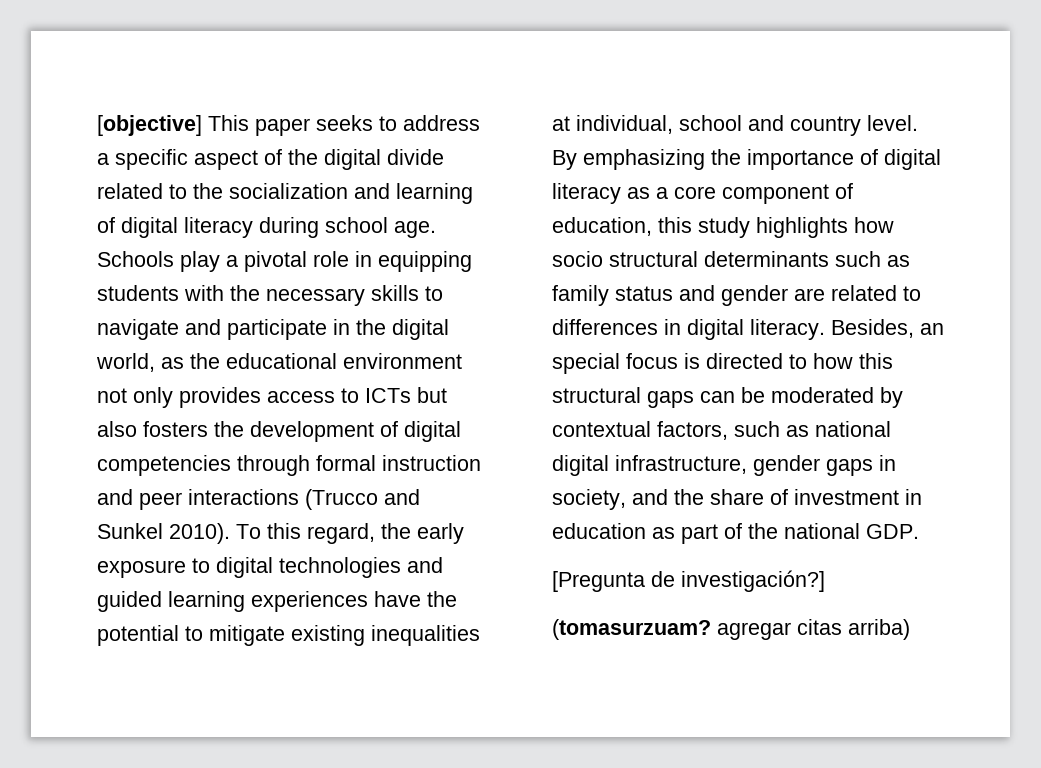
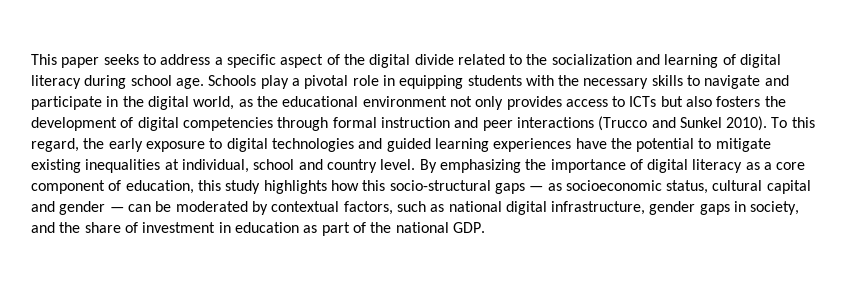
[97,115,202,136] [objective] -> (31, 59) none
[552,251,910,267] [552,285,921,306] [552,319,944,340] [552,353,893,374] [552,387,694,408] socio structural determinants such as family status and gender are related to differences in digital literacy. Besides, an special focus is directed to how this structural gaps -> [362,180,811,194] [31,201,124,215] this socio-structural gaps — as socioeconomic status, cultural capital and gender —
[552,570,825,592] [552,619,910,640] // [Pregunta de investigación?] // (tomasurzuam? agregar citas arriba) -> (485, 227) none

